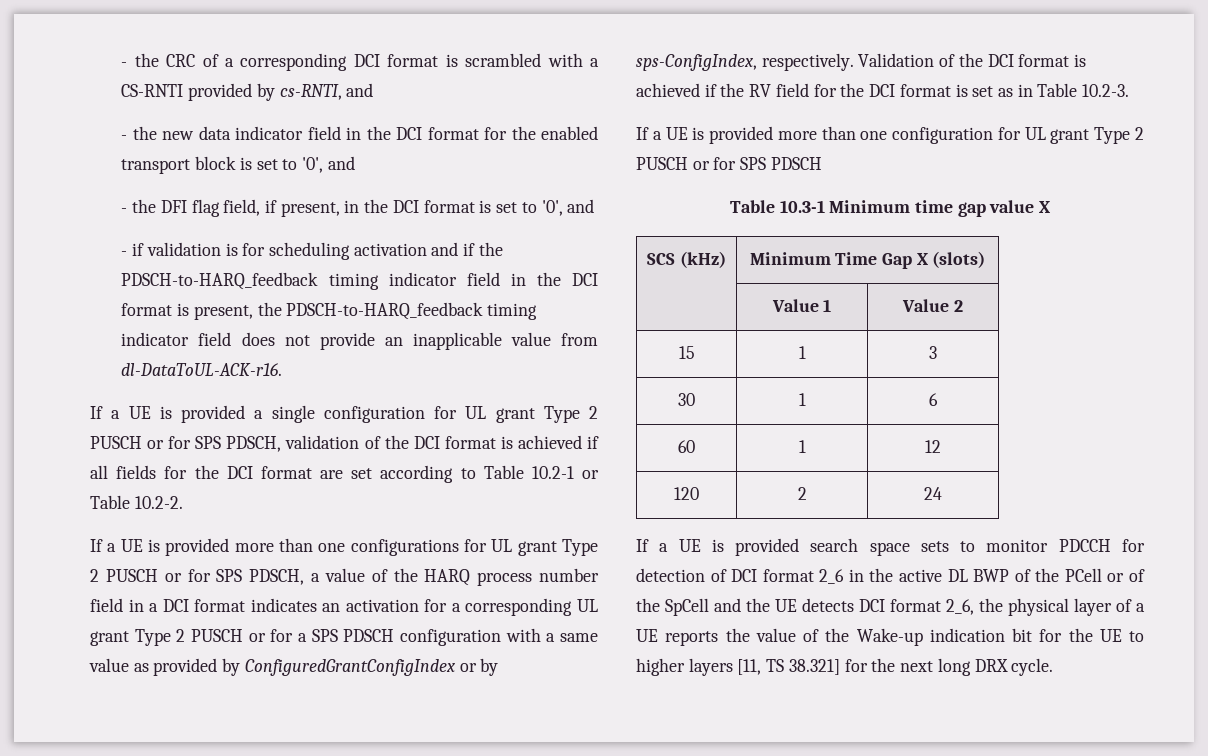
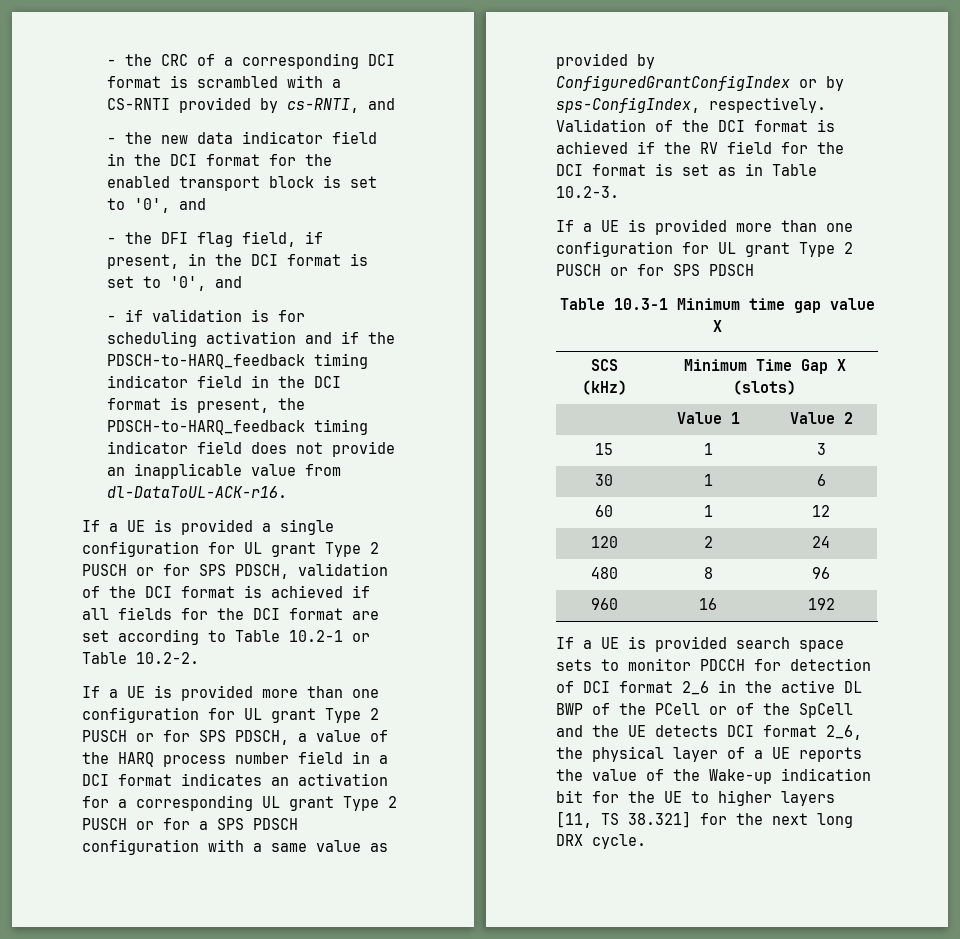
[350,539,459,556] configurations -> [82,707,199,723] configuration
(942, 493) none -> [590,567,618,579] [703,567,713,579] [812,567,830,579] [590,598,618,610] [699,598,717,610] [807,598,835,610] // 480 | 8 | 96 // 960 | 16 | 192

